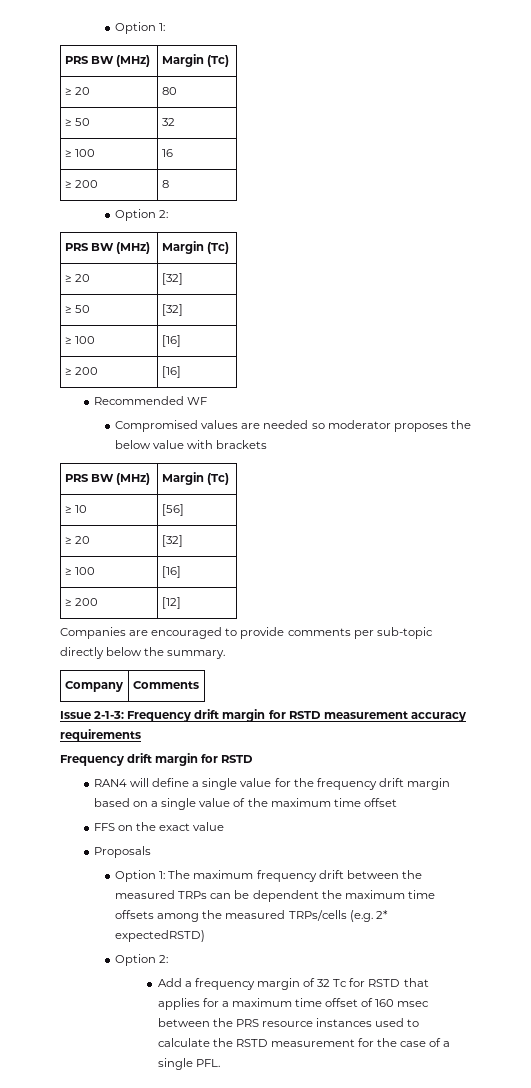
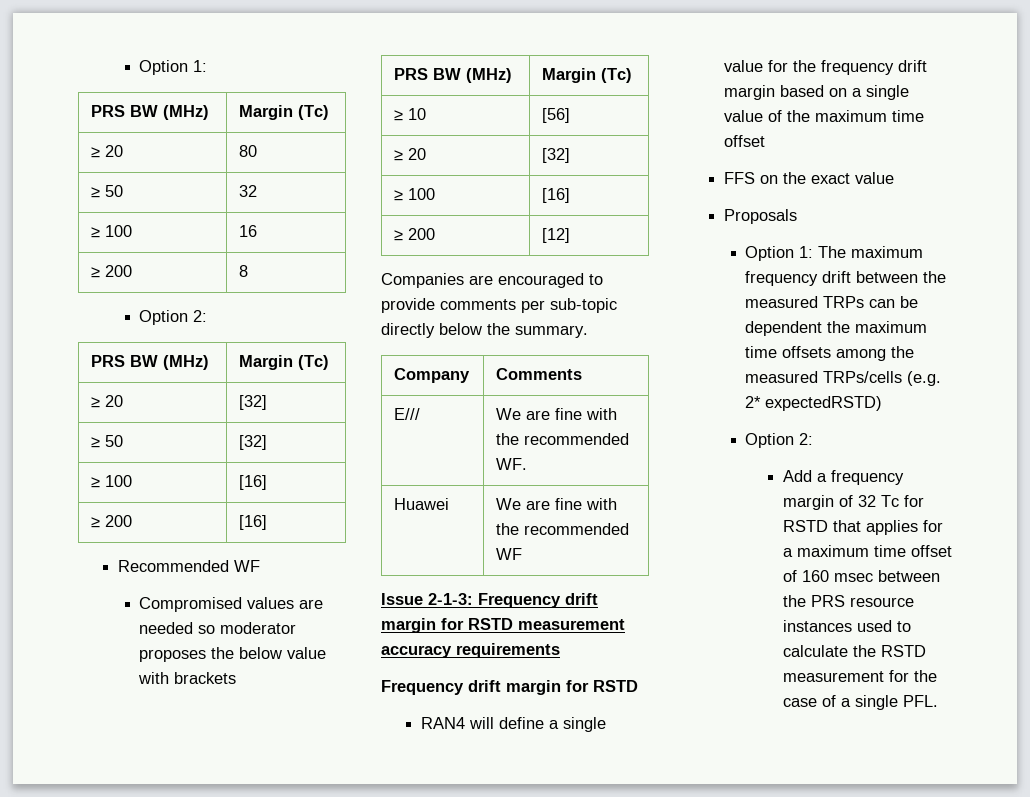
(199, 685) none -> [394,408,421,420] [496,408,618,420] [496,433,630,445] [496,458,528,470] [394,498,450,510] [496,498,618,510] [496,523,630,535] [496,548,523,560] // E/// | We are fine with the recommended WF. // Huawei | We are fine with the recommended WF

